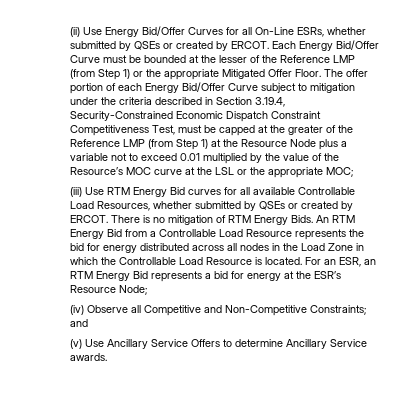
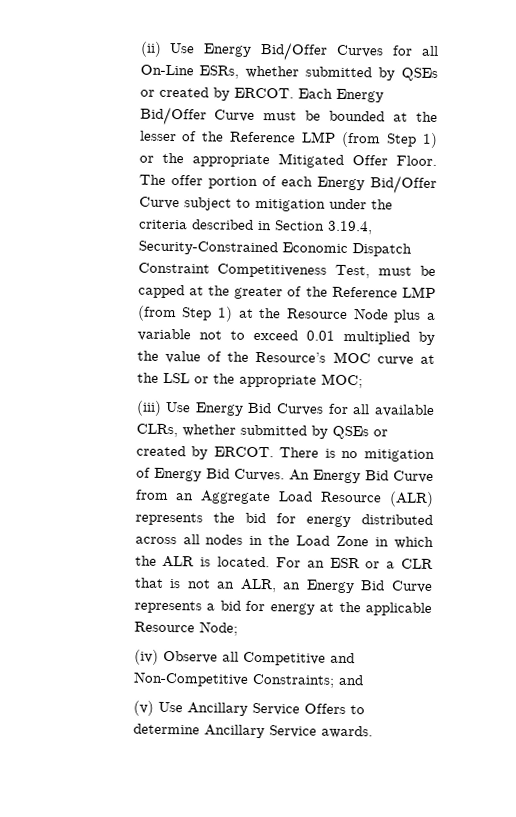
[106,187,221,197] RTM Energy Bid curves -> [194,402,325,416] Energy Bid Curves
[297,187,355,195] [69,201,150,211] Controllable Load Resources, -> [135,423,178,438] CLRs,
[227,215,355,225] [69,229,292,239] RTM Energy Bids. An RTM Energy Bid from a Controllable Load Resource -> [153,467,434,484] [134,489,435,507] Energy Bid Curves. An Energy Bid Curve from an Aggregate Load Resource (ALR)
[118,257,252,265] Controllable Load Resource -> [162,555,195,568] ALR
[338,257,376,267] [69,271,148,281] ESR, an RTM Energy Bid -> [329,557,433,569] [133,577,433,594] ESR or a CLR that is not an ALR, an Energy Bid Curve
[313,271,341,279] ESR’s -> [365,602,432,616] applicable

